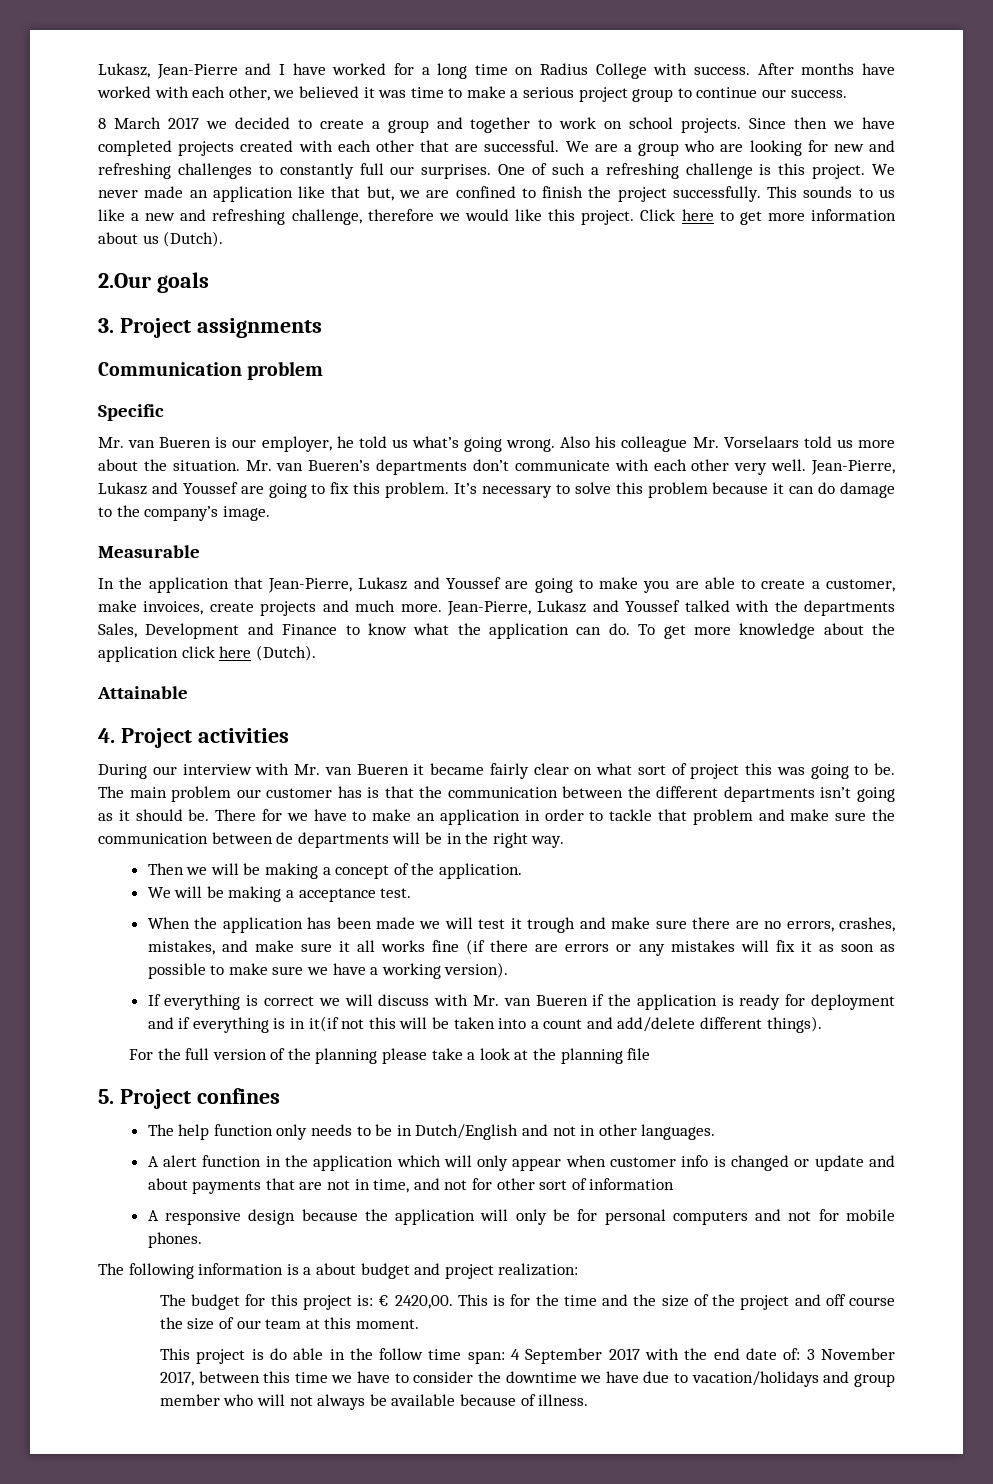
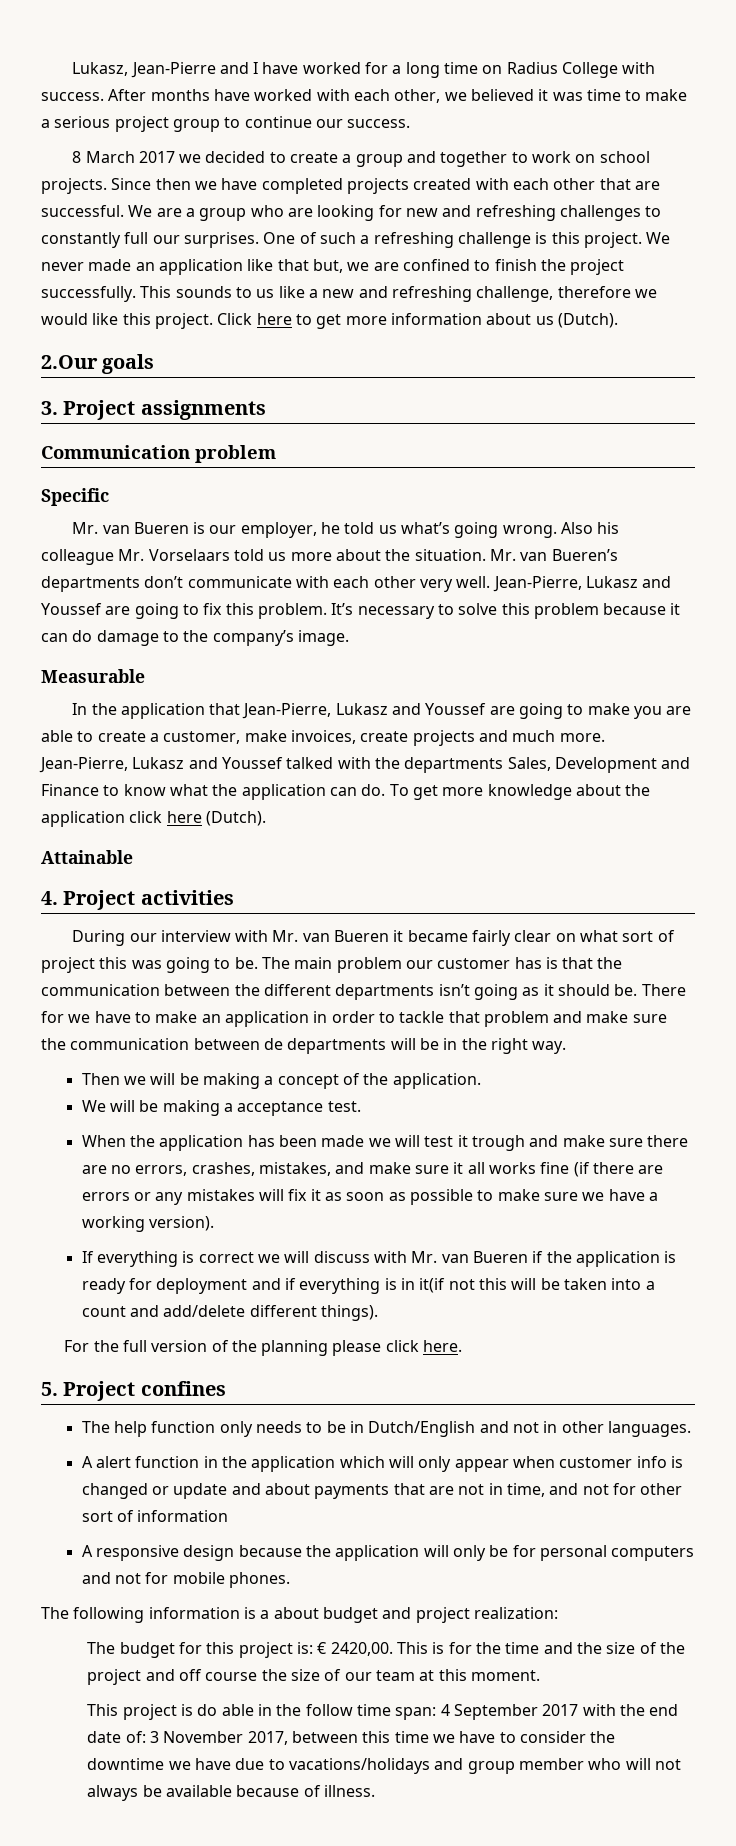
[431,1048,651,1064] take a look at the planning file -> [385,1340,463,1352] click here.
[691,1371,819,1387] vacation/holidays -> [289,1758,431,1774] vacations/holidays

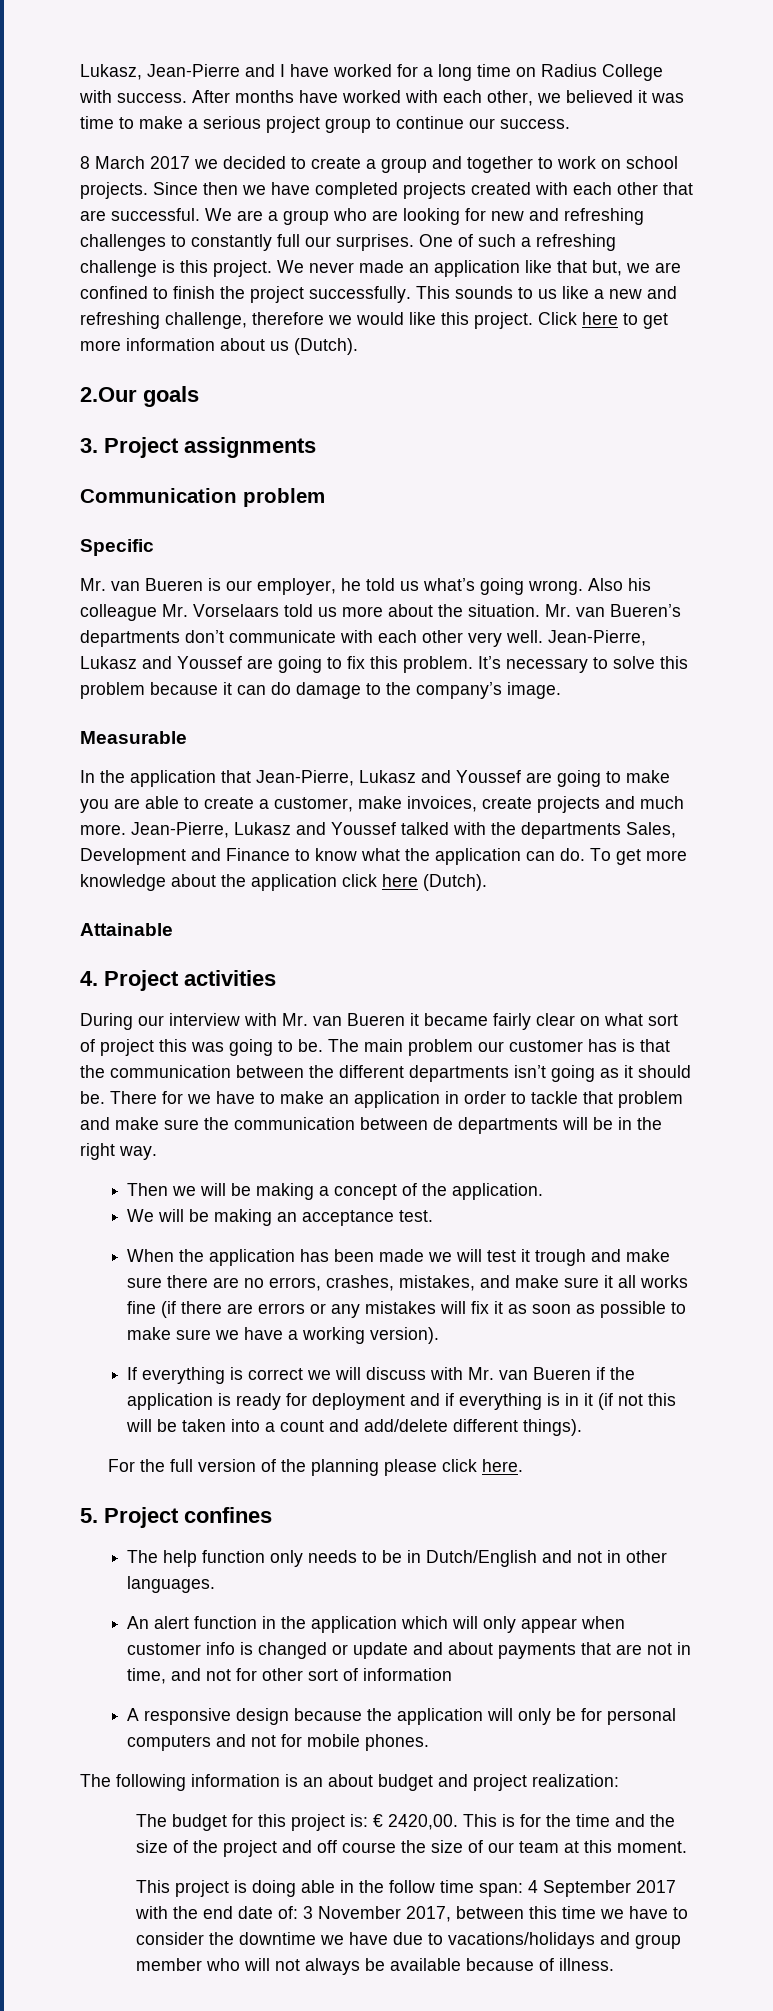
[224,1103,234,1112] a -> [277,1212,298,1222] an
[419,1278,446,1293] it(if -> [584,1393,614,1410] it (if
[81,1456,93,1468] A -> [127,1616,150,1629] An
[260,1610,270,1619] a -> [303,1777,323,1787] an
[197,1704,218,1716] do -> [252,1880,297,1897] doing

